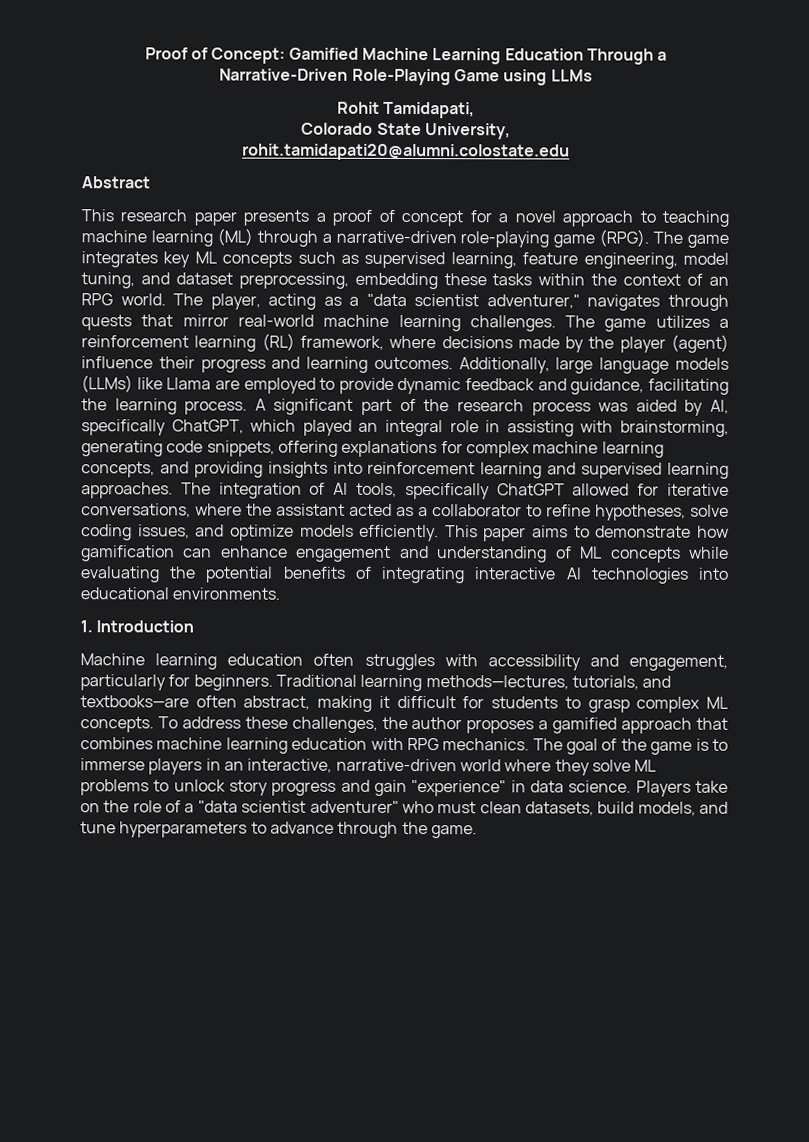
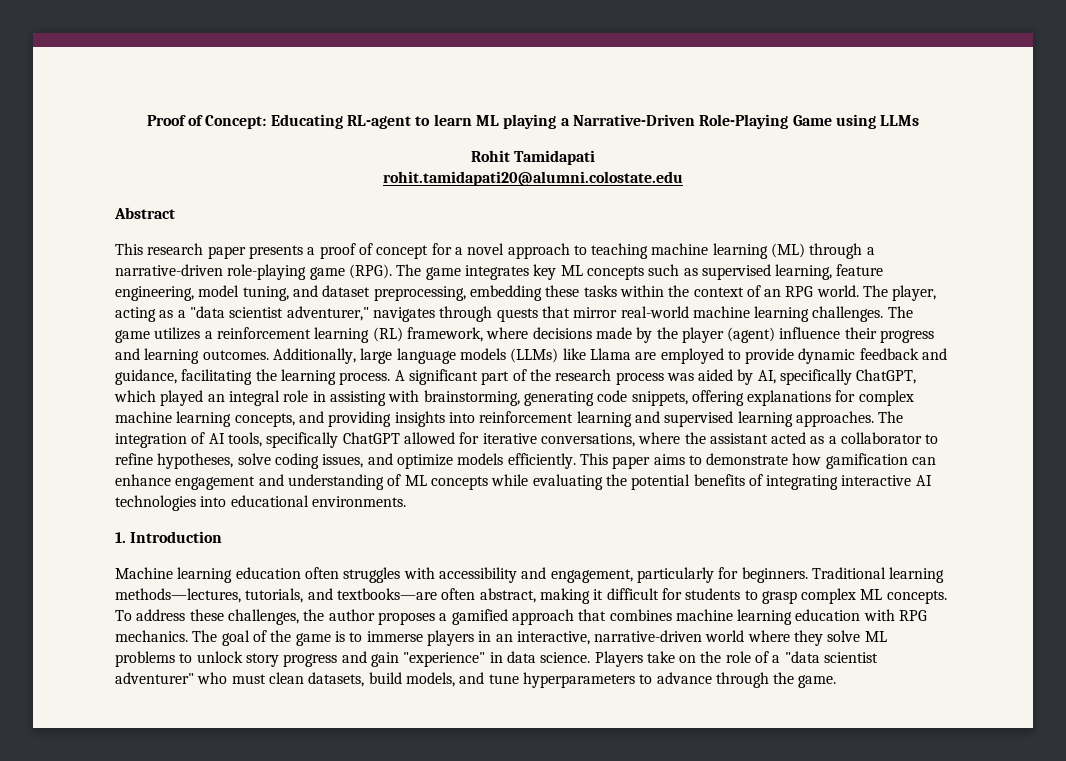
[288,47,654,65] Gamified Machine Learning Education Through -> [270,114,557,129] Educating RL-agent to learn ML playing
[383,101,476,119] [301,122,511,140] Tamidapati, // Colorado State University, -> [514,150,596,165] Tamidapati

